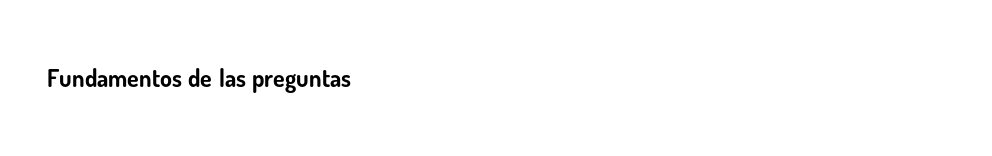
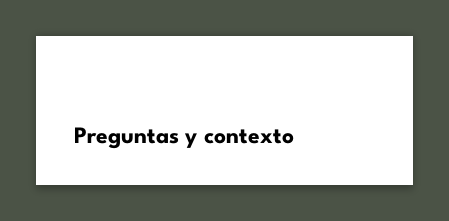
[47,68,352,93] Fundamentos de las preguntas -> [74,127,294,149] Preguntas y contexto

